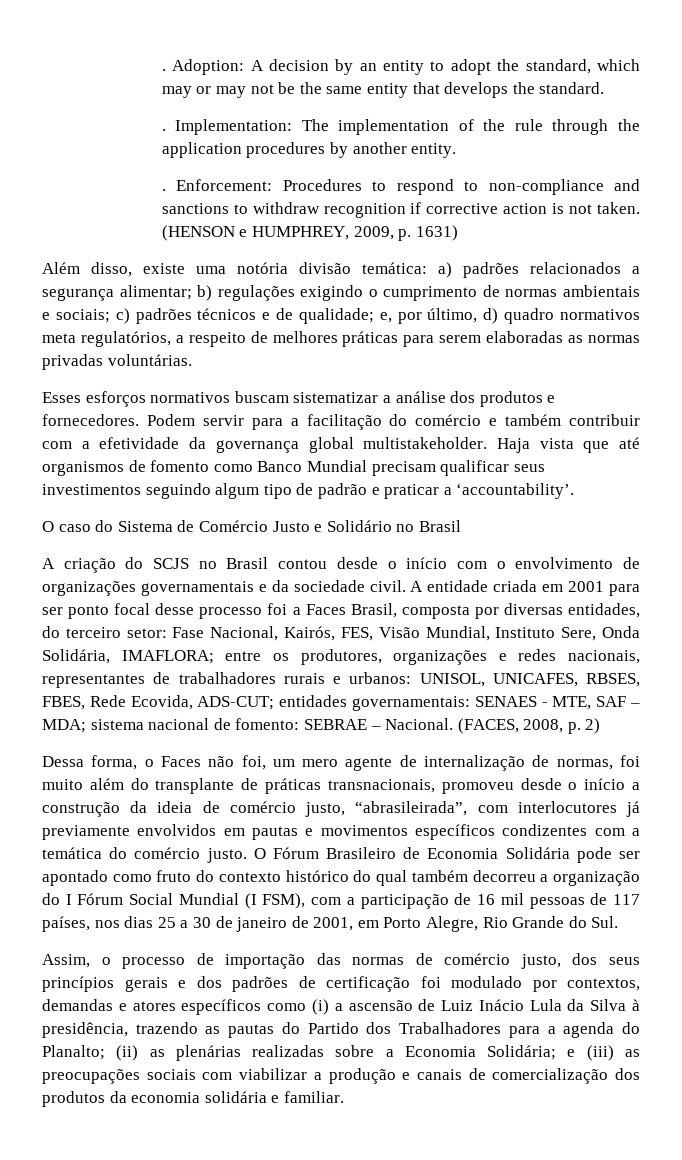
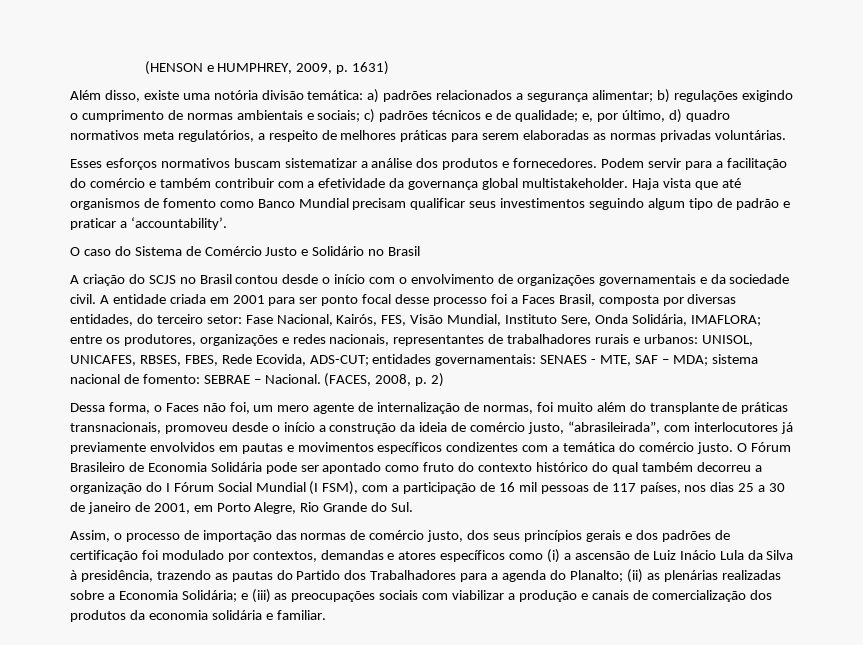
[161,59,641,75] [161,82,605,98] [161,119,640,135] [161,142,457,158] [161,179,640,195] [161,202,641,218] . Adoption: A decision by an entity to adopt the standard, which may or may not be the same entity that develops the standard. // . Implementation: The implementation of the rule through the application procedures by another entity. // . Enforcement: Procedures to respond to non-compliance and sanctions to withdraw recognition if corrective action is not taken. -> (144, 68) none

